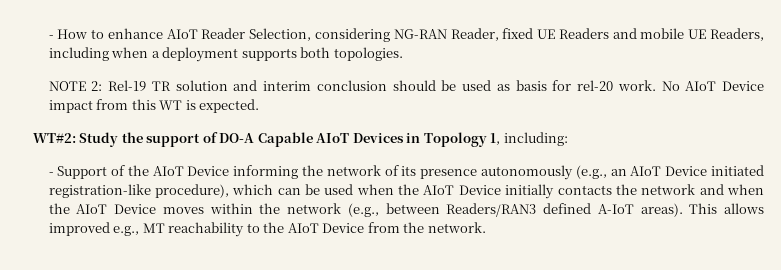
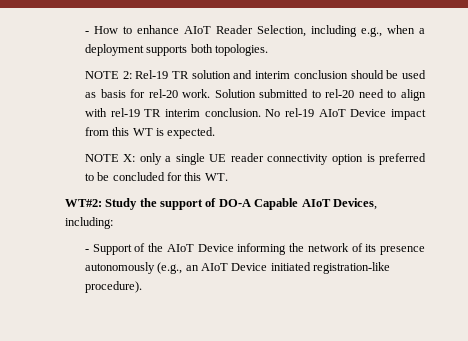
[314,28,765,42] [48,47,109,61] considering NG-RAN Reader, fixed UE Readers and mobile UE Readers, including -> [310,25,382,37] including e.g.,
[661,81,680,91] No -> [214,89,426,101] [84,108,314,117] Solution submitted to rel-20 need to align with rel-19 TR interim conclusion. No rel-19
(260, 106) none -> [84,153,427,165] [84,172,228,181] // NOTE X: only a single UE reader connectivity option is preferred to be concluded for this WT.
[352,132,501,147] Devices in Topology 1, -> [332,198,377,210] Devices,
[154,184,764,199] [48,203,764,217] [48,222,486,237] procedure), which can be used when the AIoT Device initially contacts the network and when the AIoT Device moves within the network (e.g., between Readers/RAN3 defined A-IoT areas). This allows improved e.g., MT reachability to the AIoT Device from the network. -> [84,281,142,293] procedure).

